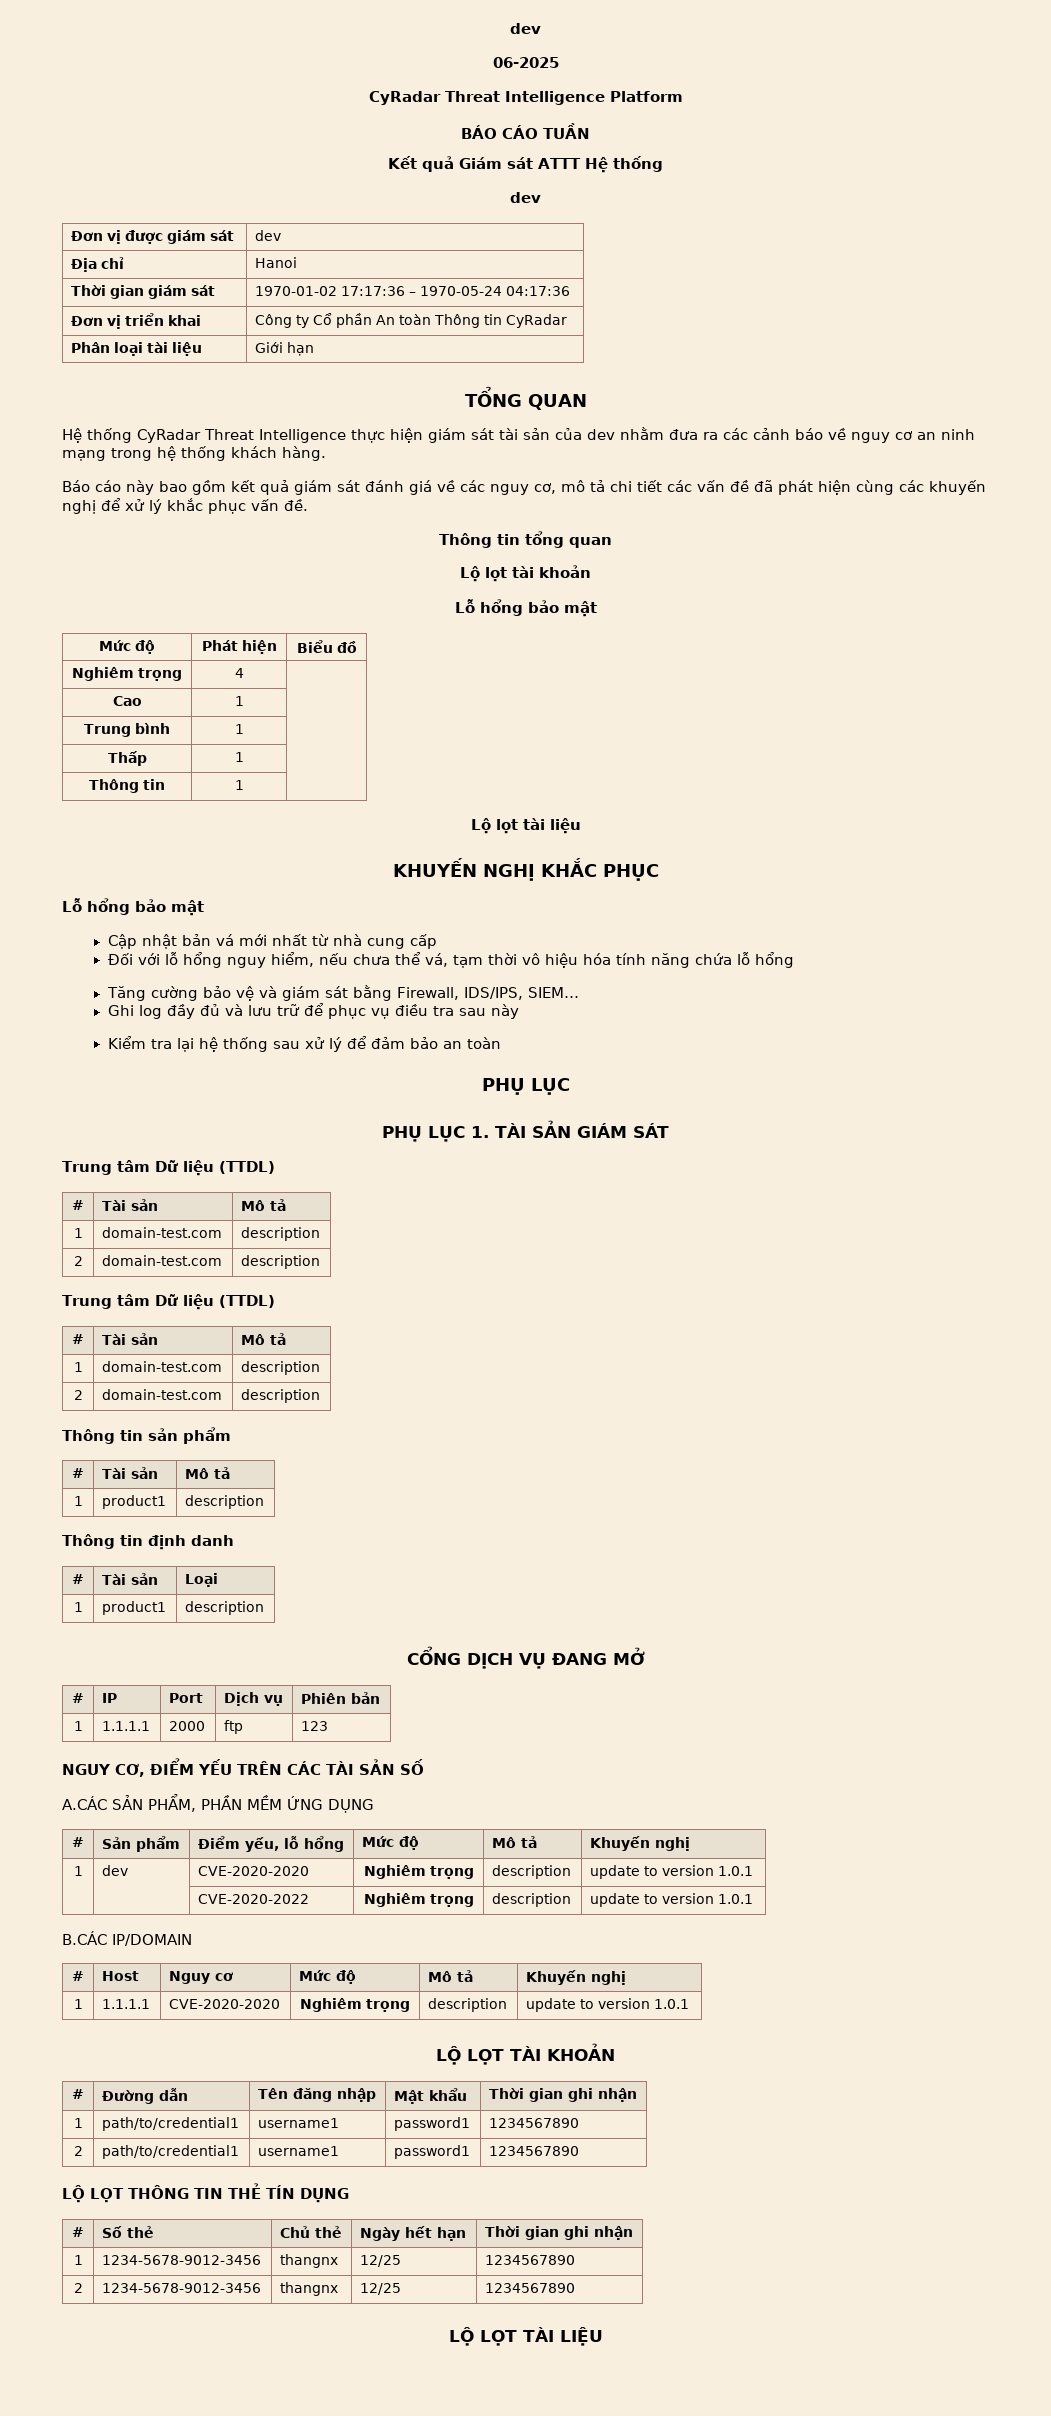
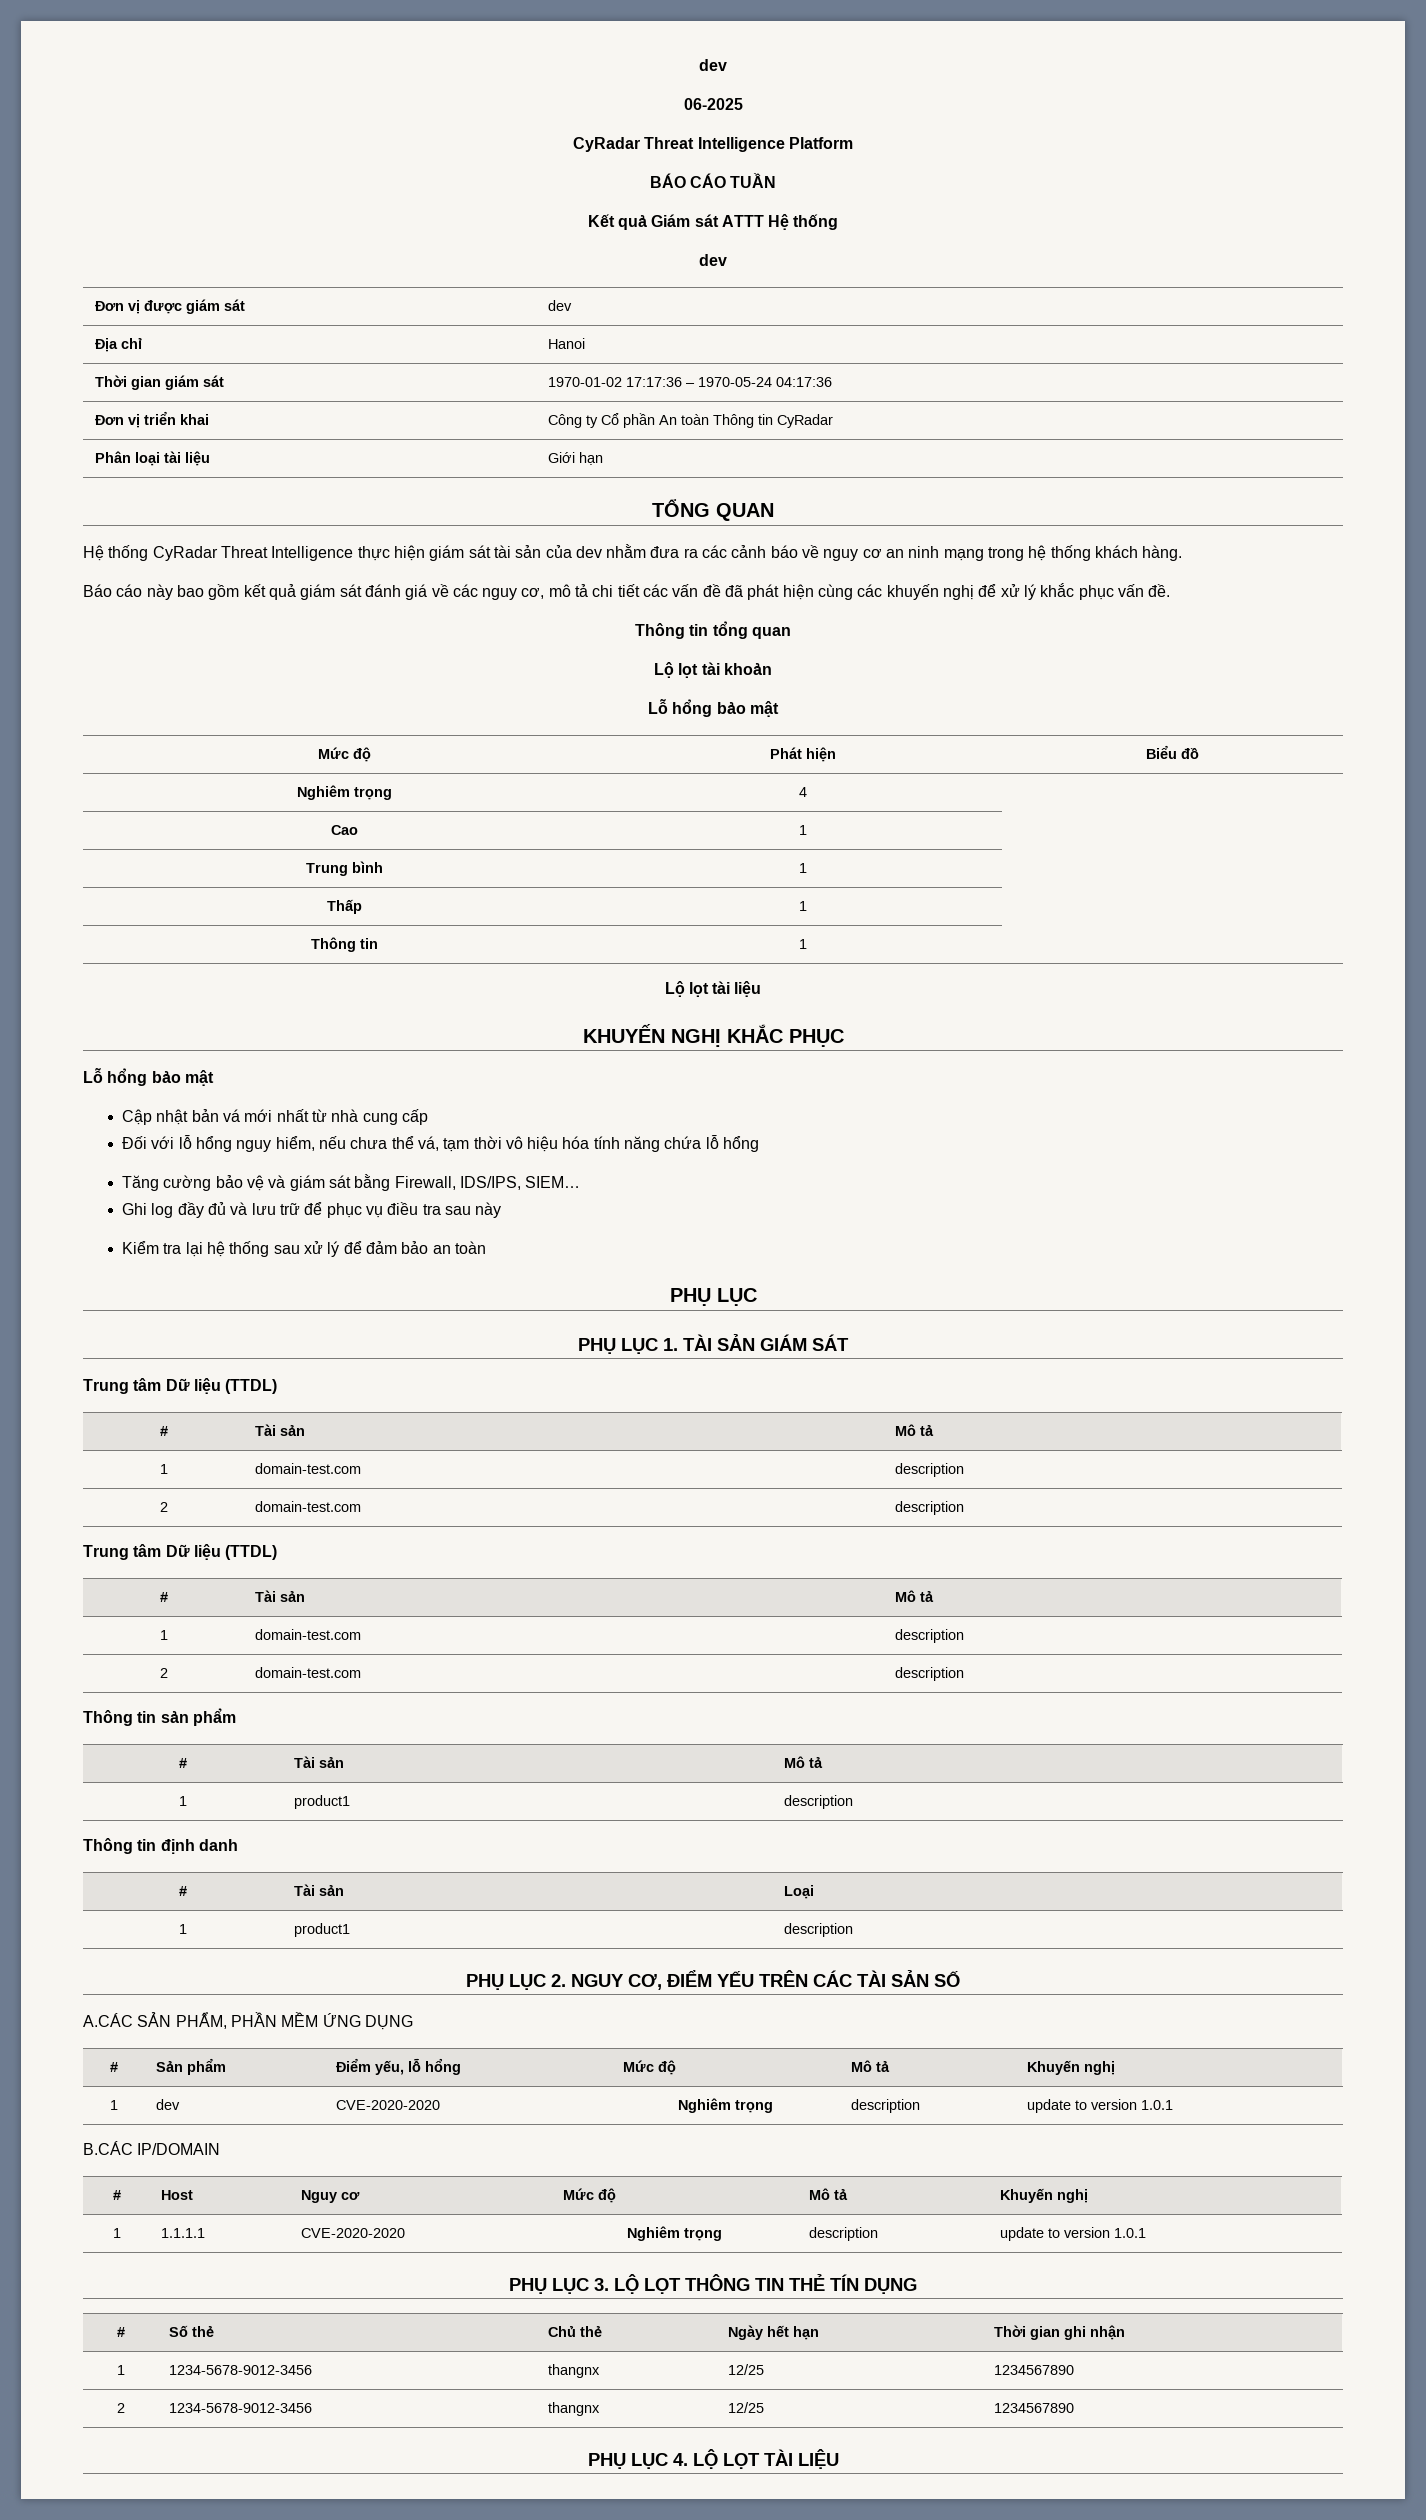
[406,1646,645,1669] [72,1693,84,1703] [102,1693,118,1703] [169,1693,204,1703] [224,1692,284,1706] [301,1692,381,1704] [73,1721,83,1731] [102,1721,151,1731] [169,1721,206,1731] [224,1720,244,1734] [301,1721,329,1731] CỔNG DỊCH VỤ ĐANG MỞ // # | IP | Port | Dịch vụ | Phiên bản // 1 | 1.1.1.1 | 2000 | ftp | 123 // -> [466,1974,566,1990] PHỤ LỤC 2.
[198,1894,310,1904] [363,1893,474,1907] [492,1893,572,1907] [590,1893,754,1907] // | | CVE-2020-2022 | Nghiêm trọng | description | update to version 1.0.1 -> (1173, 2105) none
[436,2043,615,2065] [72,2089,84,2099] [102,2088,189,2104] [258,2088,376,2102] [394,2088,468,2104] [489,2088,638,2102] [73,2118,83,2128] [102,2117,240,2131] [258,2118,340,2128] [394,2117,471,2131] [489,2118,580,2128] [73,2146,83,2156] [102,2145,240,2159] [258,2146,340,2156] [394,2145,471,2159] [489,2146,580,2156] LỘ LỌT TÀI KHOẢN // # | Đường dẫn | Tên đăng nhập | Mật khẩu | Thời gian ghi nhận // 1 | path/to/credential1 | username1 | password1 | 1234567890 // 2 | path/to/credential1 | username1 | password1 | 1234567890 // -> [509,2278,609,2294] PHỤ LỤC 3.
(576, 2288) none -> [587,2453,688,2469] PHỤ LỤC 4.

